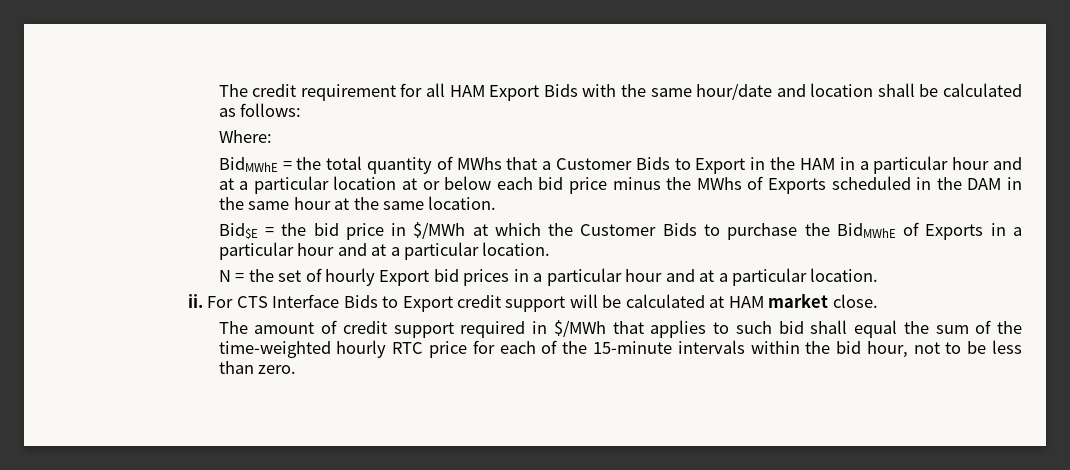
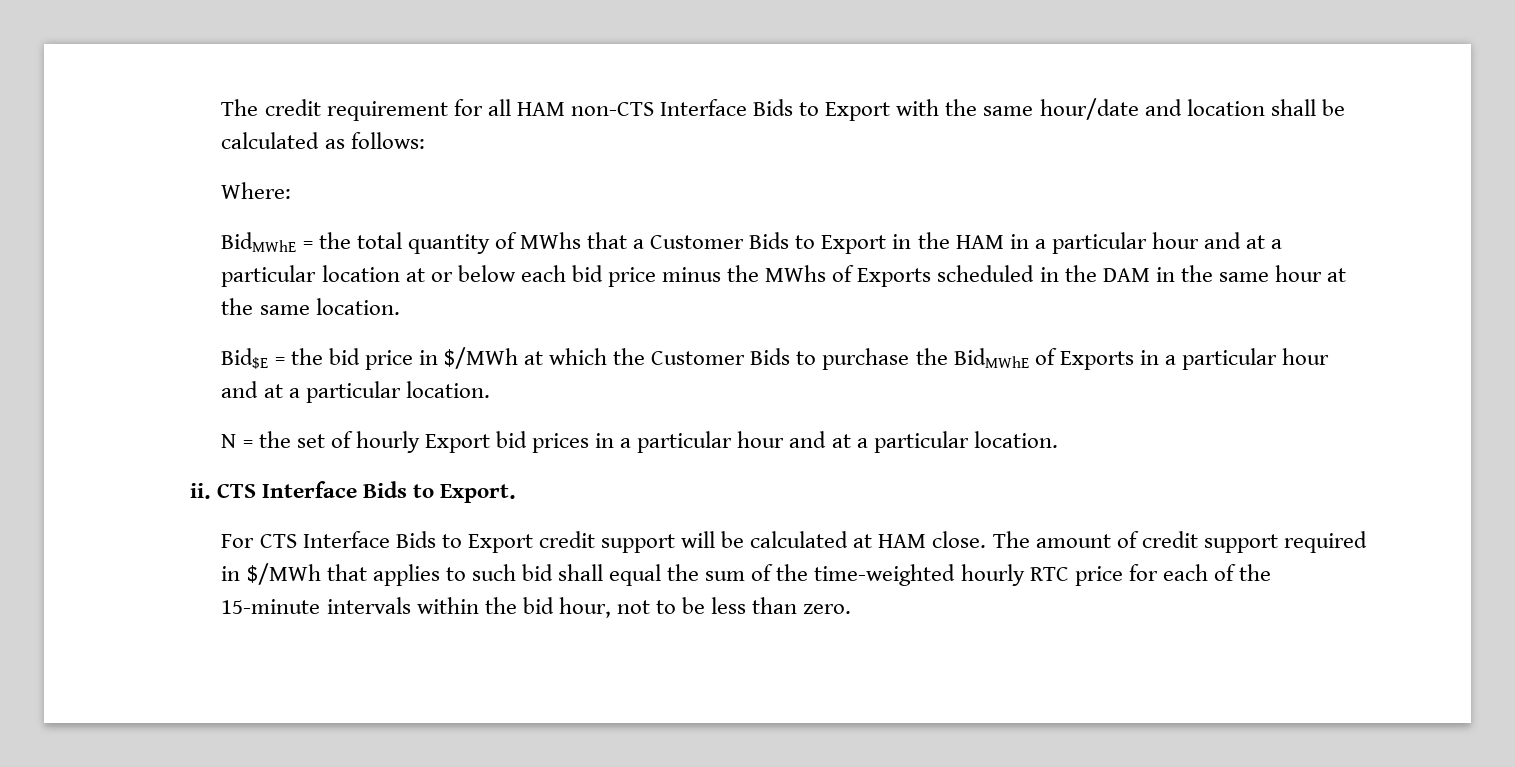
[489,84,578,101] Export Bids -> [570,99,891,121] non-CTS Interface Bids to Export
(203, 301) none -> [216,481,516,503] CTS Interface Bids to Export. //
[768,294,829,308] market -> (927, 541) none
(878, 301) // -> (987, 539) none

